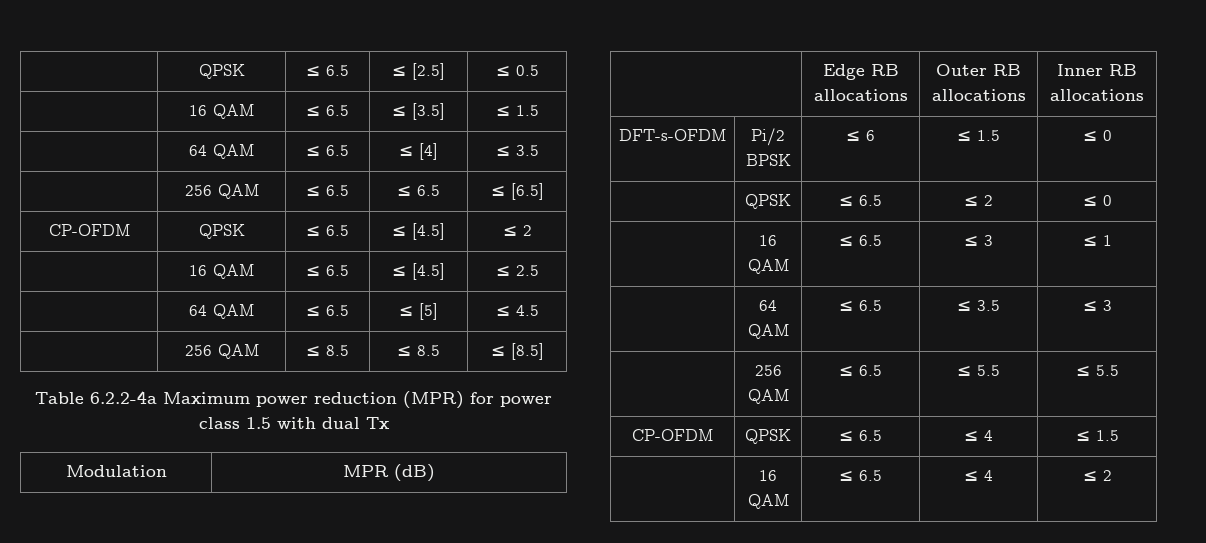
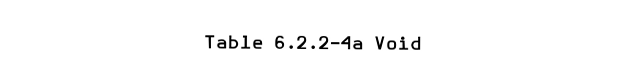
[198,64,245,79] [306,65,349,76] [392,63,445,80] [495,65,539,76] [189,104,254,119] [306,105,349,116] [392,103,445,120] [495,105,539,116] [189,144,254,159] [306,145,349,156] [399,143,438,160] [495,145,539,156] [184,184,259,199] [306,185,349,196] [397,185,440,196] [490,183,544,200] [48,224,130,236] [198,224,245,239] [306,225,349,236] [392,223,445,240] [502,225,532,236] [189,264,254,279] [306,265,349,276] [392,263,445,280] [495,265,539,276] [189,304,254,319] [306,305,349,316] [399,303,438,320] [495,305,539,316] [184,344,259,359] [306,345,349,356] [397,345,440,356] [490,343,544,360] [35,391,552,409] [198,417,390,429] [65,465,167,477] [343,464,435,482] [822,64,899,80] [813,89,908,101] [936,64,1021,76] [931,89,1026,101] [1057,64,1137,76] [1050,89,1144,101] [619,129,726,141] [751,128,785,146] [745,154,791,166] [846,130,875,141] [957,130,1000,141] [1082,130,1112,141] [745,194,791,209] [839,195,882,206] [964,195,993,206] [1082,195,1112,206] [759,235,777,246] [747,259,789,274] [839,235,882,246] [964,235,993,246] [1082,235,1112,246] [759,300,777,311] [747,324,789,339] [839,300,882,311] [957,300,1000,311] [1082,300,1112,311] [754,365,782,376] [747,389,789,404] [839,365,882,376] [957,365,1000,376] [1075,365,1119,376] [632,429,713,441] [745,429,791,444] [839,430,882,441] [964,430,993,441] [1075,430,1119,441] [759,470,777,481] [747,494,789,509] [839,470,882,481] [964,470,993,481] [1082,470,1112,481] | QPSK | ≤ 6.5 | ≤ [2.5] | ≤ 0.5 // | 16 QAM | ≤ 6.5 | ≤ [3.5] | ≤ 1.5 // | 64 QAM | ≤ 6.5 | ≤ [4] | ≤ 3.5 // | 256 QAM | ≤ 6.5 | ≤ 6.5 | ≤ [6.5] // CP-OFDM | QPSK | ≤ 6.5 | ≤ [4.5] | ≤ 2 // | 16 QAM | ≤ 6.5 | ≤ [4.5] | ≤ 2.5 // | 64 QAM | ≤ 6.5 | ≤ [5] | ≤ 4.5 // | 256 QAM | ≤ 8.5 | ≤ 8.5 | ≤ [8.5] // Table 6.2.2-4a Maximum power reduction (MPR) for power class 1.5 with dual Tx // Modulation | MPR (dB) // | Edge RB allocations | Outer RB allocations | Inner RB allocations // DFT-s-OFDM | Pi/2 BPSK | ≤ 6 | ≤ 1.5 | ≤ 0 // | QPSK | ≤ 6.5 | ≤ 2 | ≤ 0 // | 16 QAM | ≤ 6.5 | ≤ 3 | ≤ 1 // | 64 QAM | ≤ 6.5 | ≤ 3.5 | ≤ 3 // | 256 QAM | ≤ 6.5 | ≤ 5.5 | ≤ 5.5 // CP-OFDM | QPSK | ≤ 6.5 | ≤ 4 | ≤ 1.5 // | 16 QAM | ≤ 6.5 | ≤ 4 | ≤ 2 -> [202,35,423,50] Table 6.2.2-4a Void

